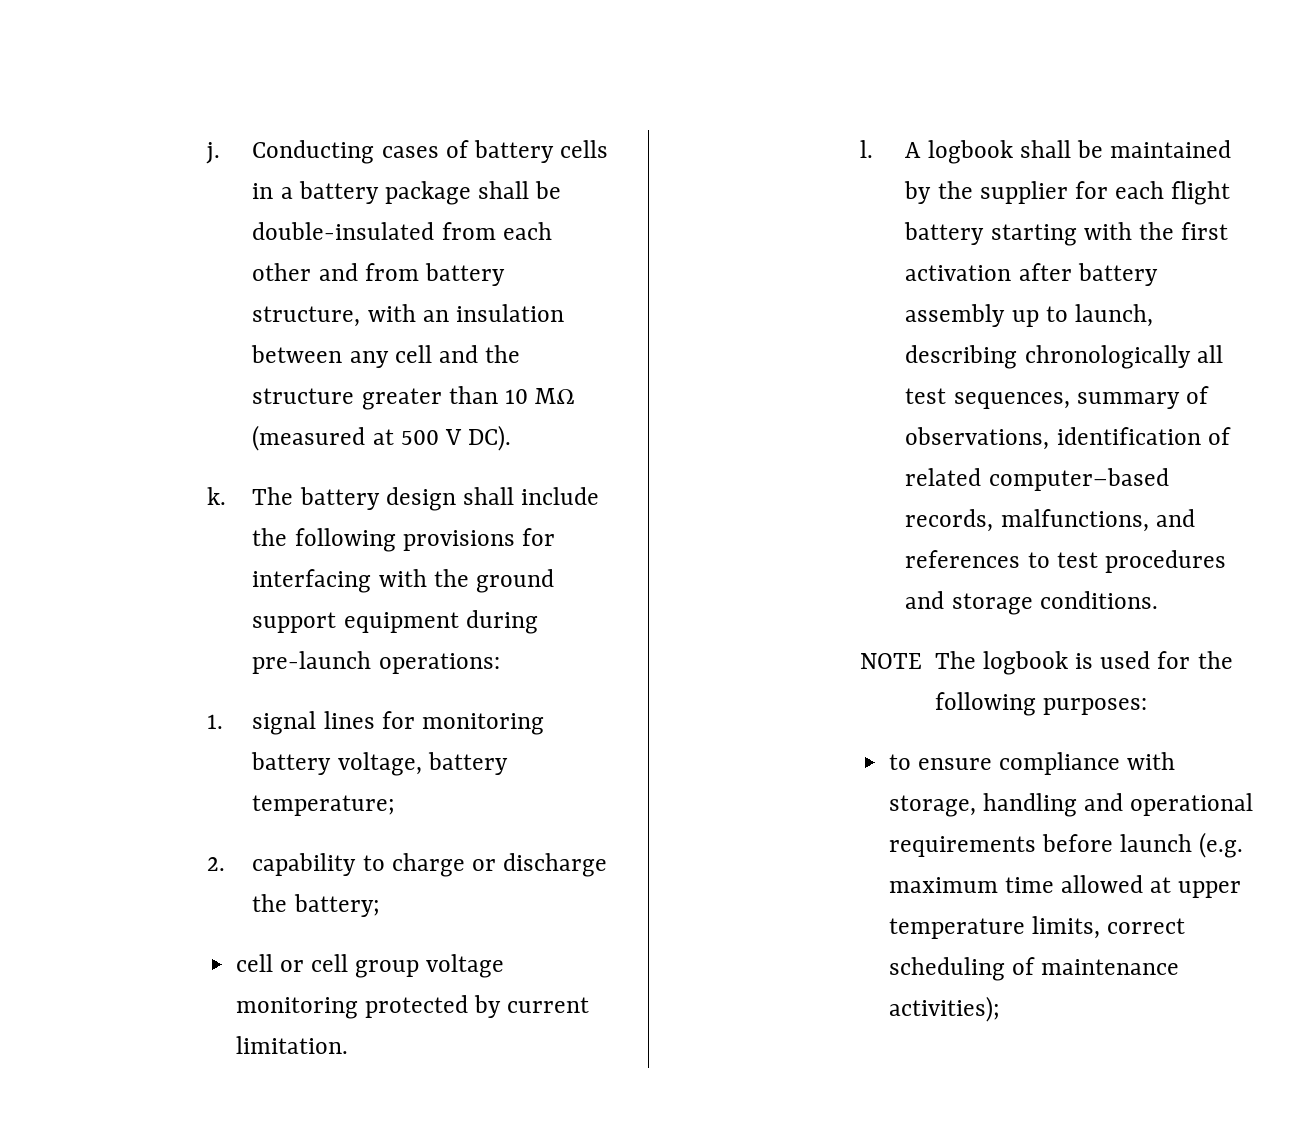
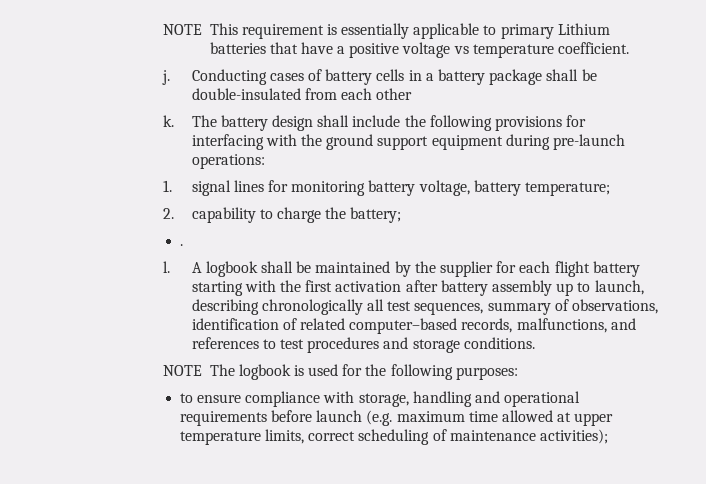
(205, 153) none -> [162,23,610,39] [209,42,630,58] NOTE This requirement is essentially applicable to primary Lithium batteries that have a positive voltage vs temperature coefficient. //
[318,263,505,286] [252,304,564,327] [251,345,520,368] [252,386,575,410] [252,425,511,451] and from battery structure, with an insulation between any cell and the structure greater than 10 MΩ (measured at 500 V DC). -> (413, 94) none
[471,853,607,877] or discharge -> (322, 215) none
[235,954,505,978] [235,995,590,1019] [235,1036,348,1054] cell or cell group voltage monitoring protected by current limitation. -> [179,244,183,246] .

